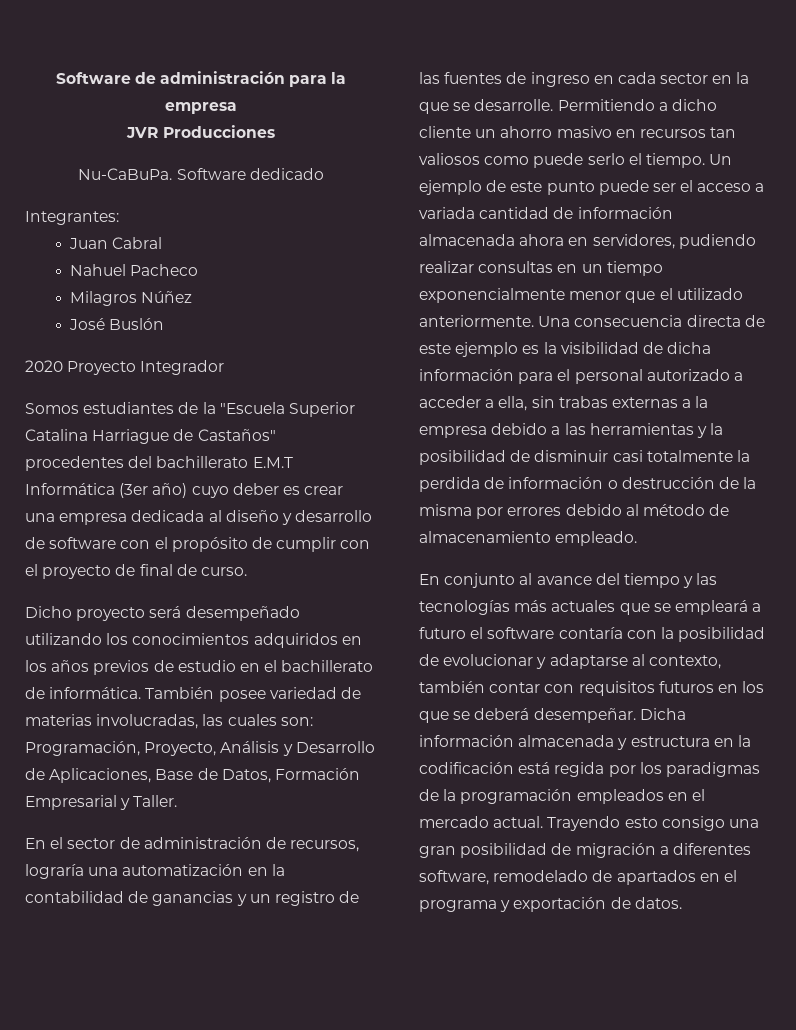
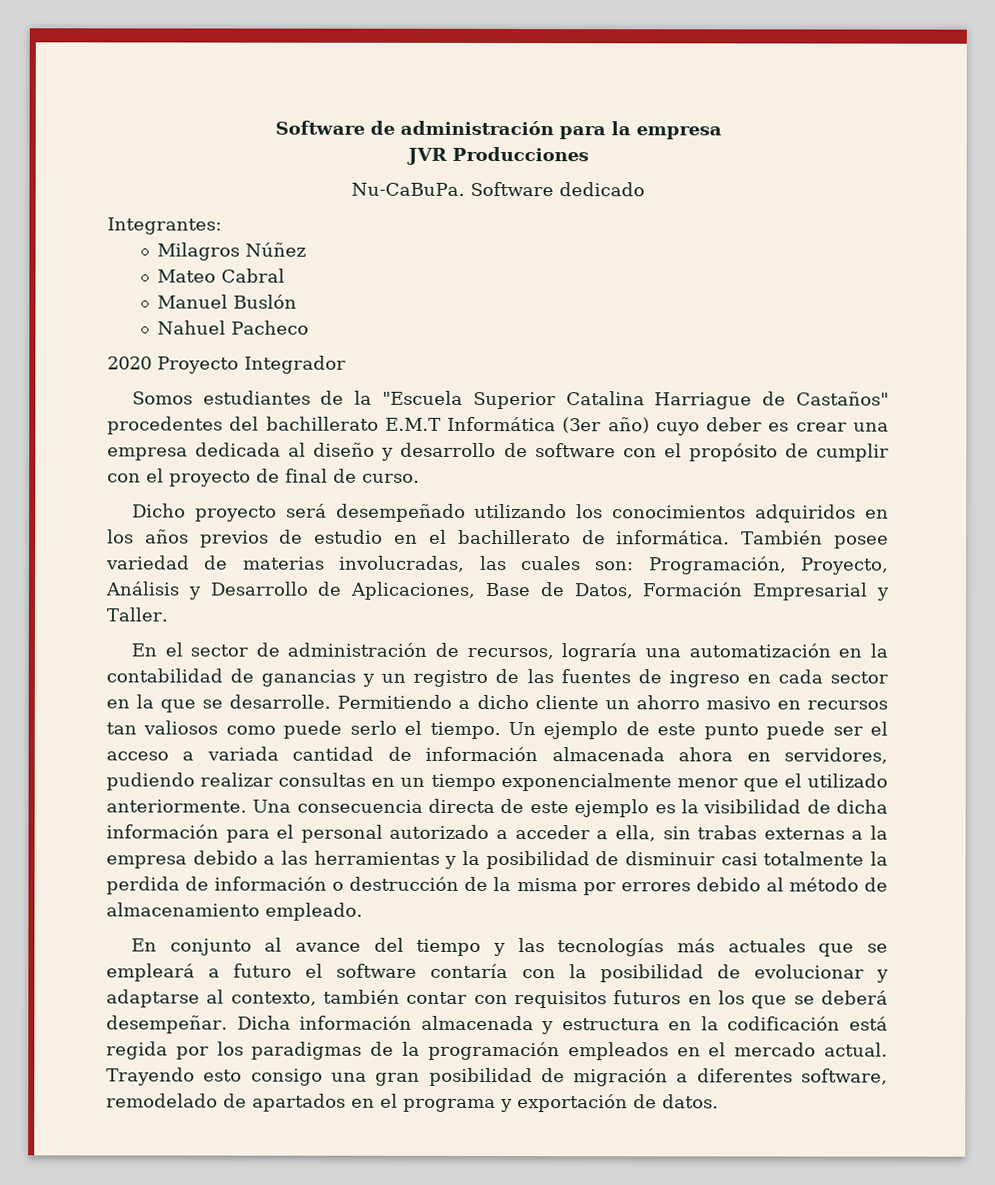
[68,238,108,249] Juan -> [157,242,307,261] [157,269,217,283] Milagros Núñez // Mateo
(163, 243) none -> [157,294,298,309] // Manuel Buslón
[69,291,193,306] [68,318,165,330] // Milagros Núñez // José Buslón -> (310, 327) none

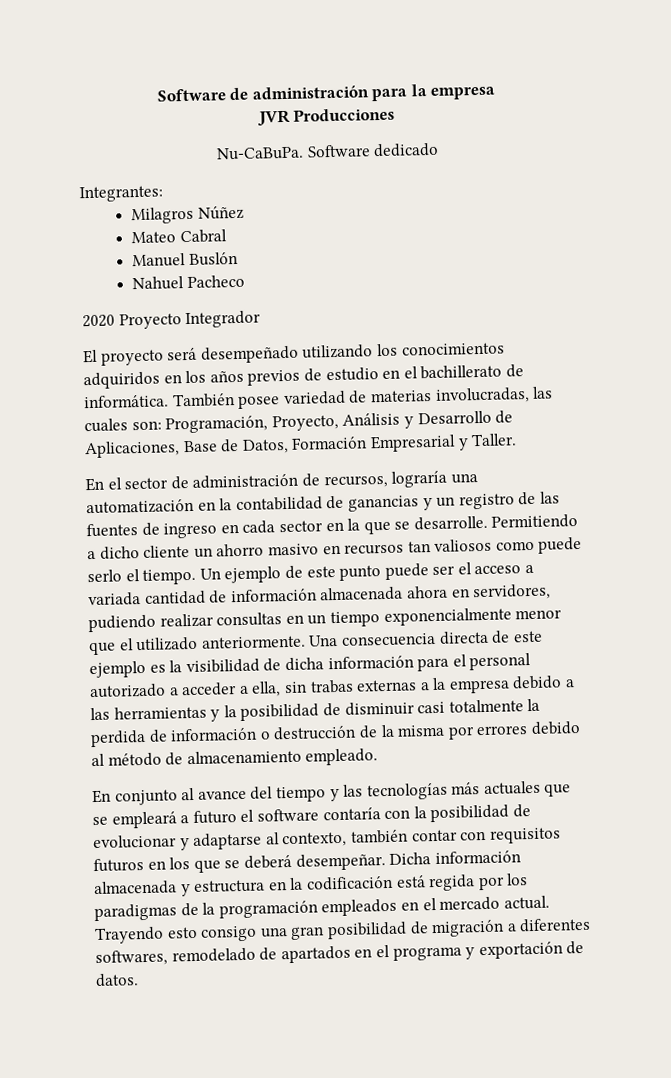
[131,390,889,410] [107,416,889,436] [107,442,890,462] [107,468,420,487] [131,503,186,518] Somos estudiantes de la "Escuela Superior Catalina Harriague de Castaños" procedentes del bachillerato E.M.T Informática (3er año) cuyo deber es crear una empresa dedicada al diseño y desarrollo de software con el propósito de cumplir con el proyecto de final de curso. // Dicho -> [83,349,98,364] El
[801,1068,888,1085] software, -> [95,949,168,967] softwares,

